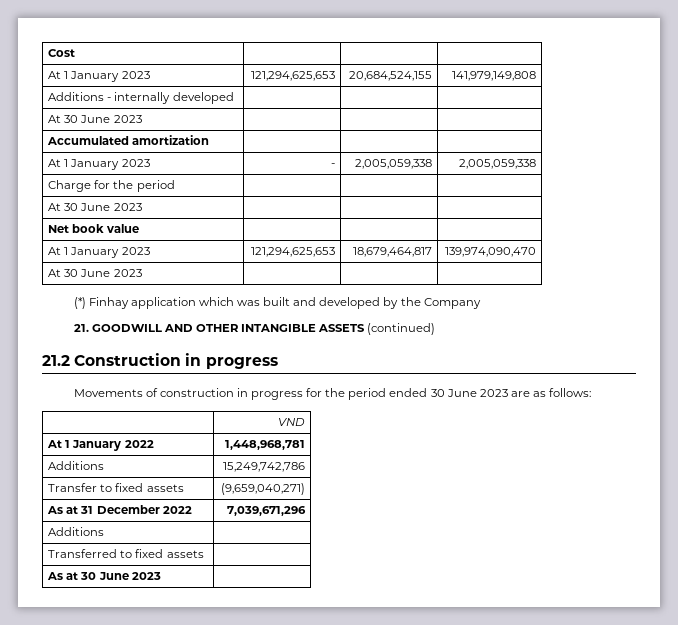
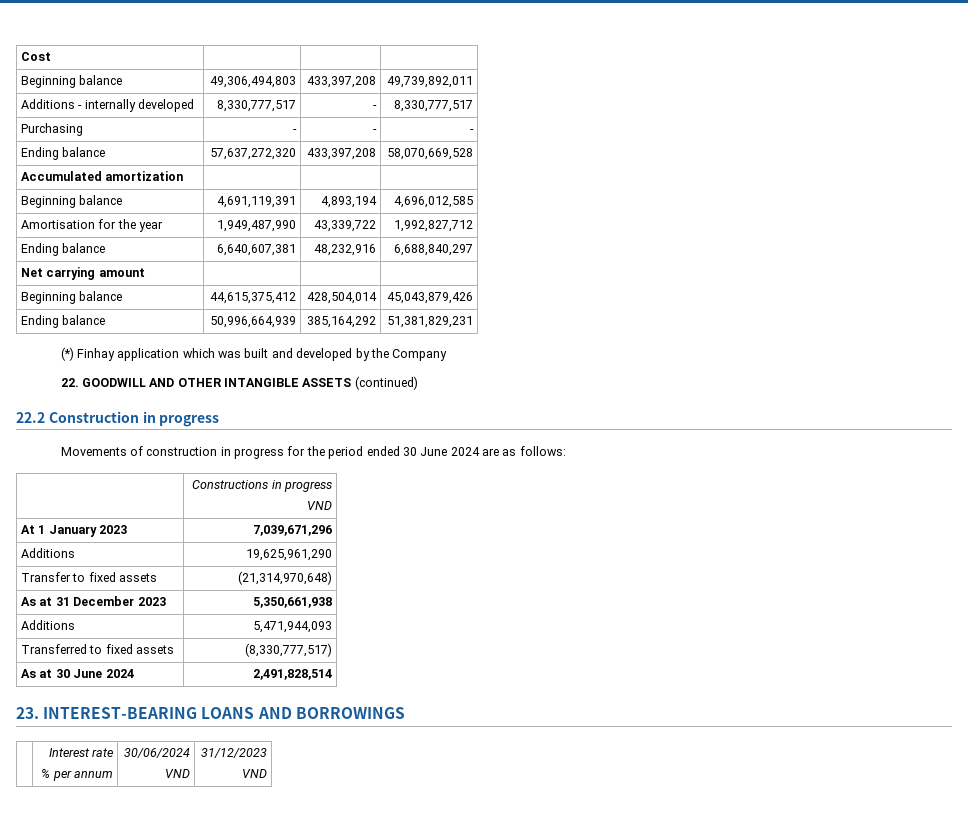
[48,71,150,82] [250,71,335,81] [348,71,432,81] [451,71,536,81] [48,92,234,104] [48,115,142,123] [47,135,210,145] [48,159,150,170] [330,163,335,167] [354,159,432,169] [458,159,536,169] [48,180,175,192] [48,203,142,211] [48,224,140,233] [48,247,150,258] [250,247,335,257] [352,247,432,257] [444,247,536,257] [48,269,142,277] At 1 January 2023 | 121,294,625,653 | 20,684,524,155 | 141,979,149,808 // Additions - internally developed | | | // At 30 June 2023 | | | // Accumulated amortization | | | // At 1 January 2023 | - | 2,005,059,338 | 2,005,059,338 // Charge for the period | | | // At 30 June 2023 | | | // Net book value | | | // At 1 January 2023 | 121,294,625,653 | 18,679,464,817 | 139,974,090,470 // At 30 June 2023 | | | -> [21,75,123,88] [209,76,296,88] [306,76,376,88] [386,76,473,88] [21,99,195,112] [216,100,296,112] [372,105,377,109] [393,100,473,112] [21,123,84,136] [292,129,297,133] [372,129,377,133] [469,129,474,133] [21,147,106,160] [209,148,296,160] [306,148,376,160] [386,148,473,160] [21,171,184,181] [21,195,123,208] [216,196,296,208] [320,196,377,208] [393,196,473,208] [21,219,164,232] [216,220,296,232] [313,220,376,232] [393,220,473,232] [21,243,106,256] [216,244,296,256] [313,244,376,256] [393,244,473,256] [21,267,145,280] [21,291,123,304] [209,292,296,304] [306,292,377,304] [386,292,473,304] [21,315,106,328] [209,316,296,328] [306,316,376,328] [386,316,473,328] Beginning balance | 49,306,494,803 | 433,397,208 | 49,739,892,011 // Additions - internally developed | 8,330,777,517 | - | 8,330,777,517 // Purchasing | - | - | - // Ending balance | 57,637,272,320 | 433,397,208 | 58,070,669,528 // Accumulated amortization | | | // Beginning balance | 4,691,119,391 | 4,893,194 | 4,696,012,585 // Amortisation for the year | 1,949,487,990 | 43,339,722 | 1,992,827,712 // Ending balance | 6,640,607,381 | 48,232,916 | 6,688,840,297 // Net carrying amount | | | // Beginning balance | 44,615,375,412 | 428,504,014 | 45,043,879,426 // Ending balance | 50,996,664,939 | 385,164,292 | 51,381,829,231
[73,324,89,332] 21. -> [60,378,79,387] 22.
[42,355,70,366] 21.2 -> [16,412,45,423] 22.2
[479,389,508,397] 2023 -> [450,447,480,456] 2024
(592, 392) none -> [192,480,332,492] Constructions in progress //
[124,440,154,448] [224,440,305,450] [48,461,105,470] [222,462,305,472] 2022 | 1,448,968,781 // Additions | 15,249,742,786 -> [99,525,128,534] [252,525,332,536] [21,548,76,558] [245,549,332,561] 2023 | 7,039,671,296 // Additions | 19,625,961,290
[220,483,305,495] (9,659,040,271) -> [237,571,332,585] (21,314,970,648)
[162,506,192,514] [226,506,306,516] [48,527,105,536] 2022 | 7,039,671,296 // Additions | -> [137,597,166,606] [252,597,332,608] [21,620,76,630] [252,621,332,633] 2023 | 5,350,661,938 // Additions | 5,471,944,093
(204, 554) none -> [244,643,332,657] (8,330,777,517)
[131,572,161,580] 2023 | -> [105,669,134,678] [252,669,332,680] [16,707,405,719] [48,748,114,757] [41,769,113,781] [123,748,190,758] [164,769,190,778] [200,748,267,758] [241,769,267,778] 2024 | 2,491,828,514 // 23. INTEREST-BEARING LOANS AND BORROWINGS // | Interest rate // % per annum | 30/06/2024 // VND | 31/12/2023 // VND

